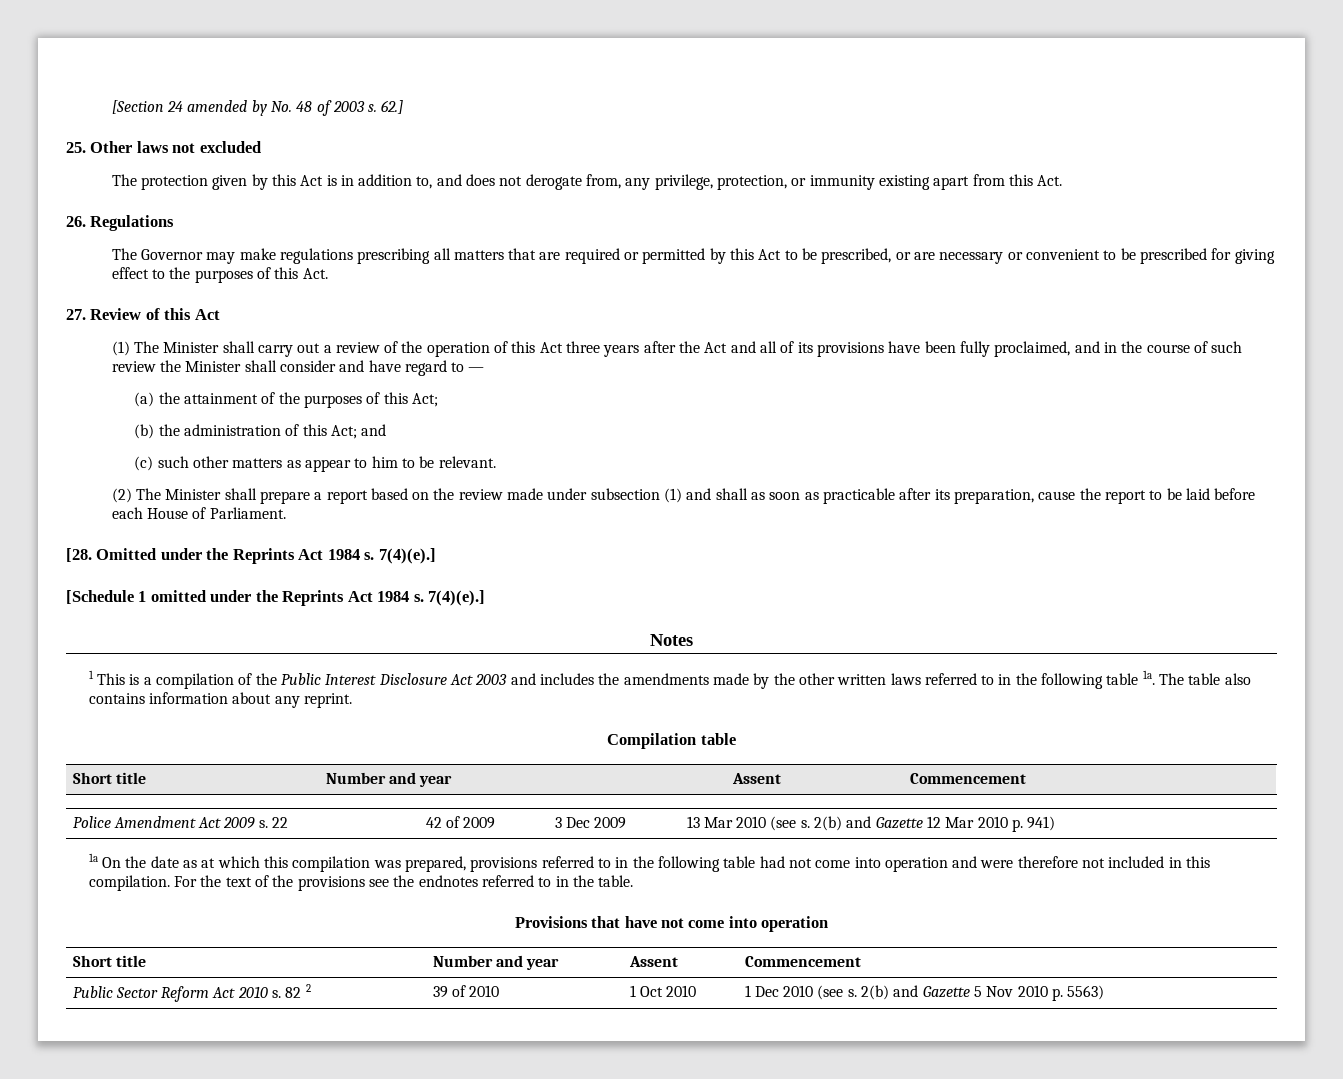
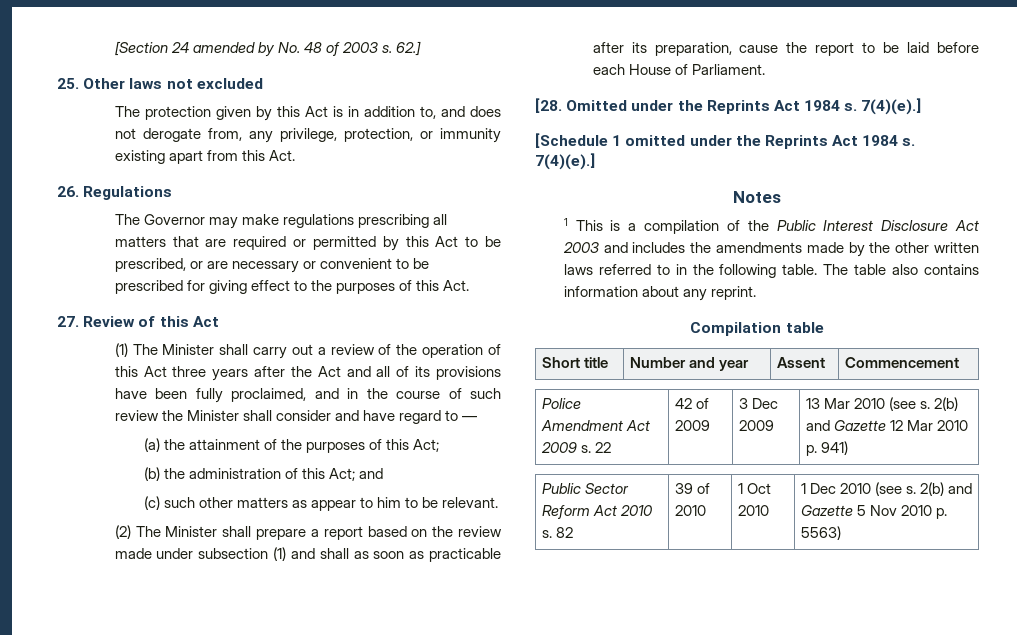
[1106,670,1155,685] table 1a. -> [782,264,818,275] table.
[88,853,1211,872] [88,875,634,891] [514,916,829,932] [72,955,146,967] [432,955,560,970] [628,956,678,967] [744,956,861,967] // 1a On the date as at which this compilation was prepared, provisions referred to in the following table had not come into operation and were therefore not included in this compilation. For the text of the provisions see the endnotes referred to in the table. // Provisions that have not come into operation // Short title | Number and year | Assent | Commencement -> (848, 448) none
[305,984,311,992] 2 -> (573, 532) none

